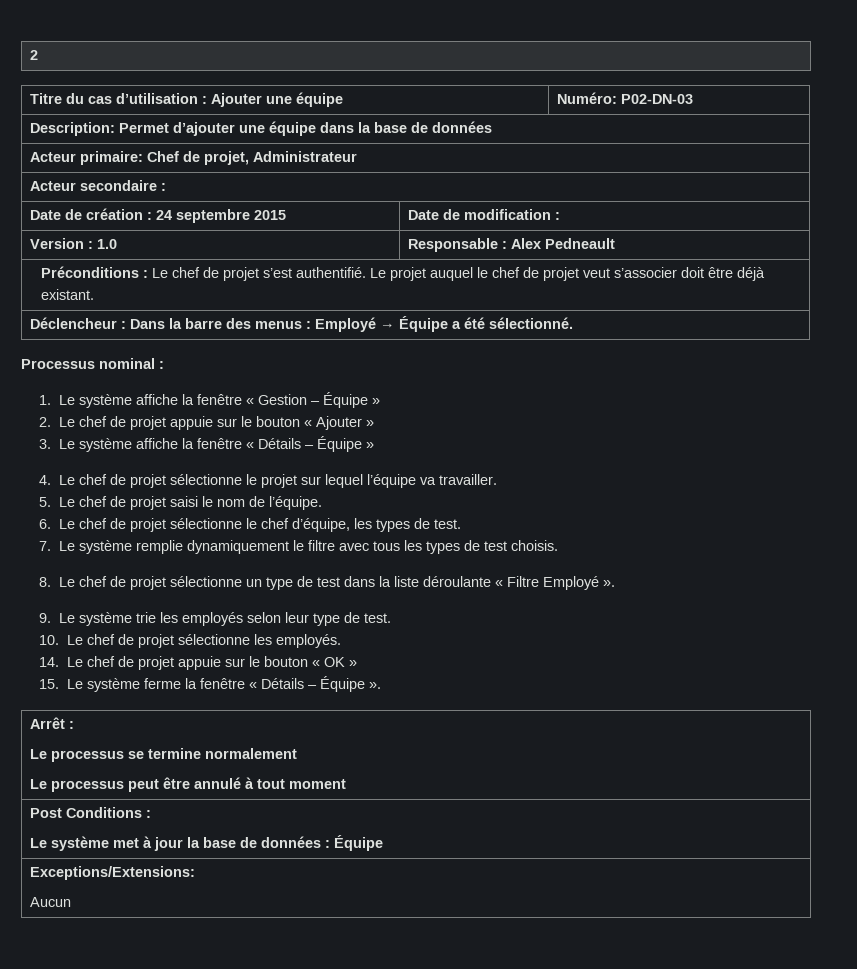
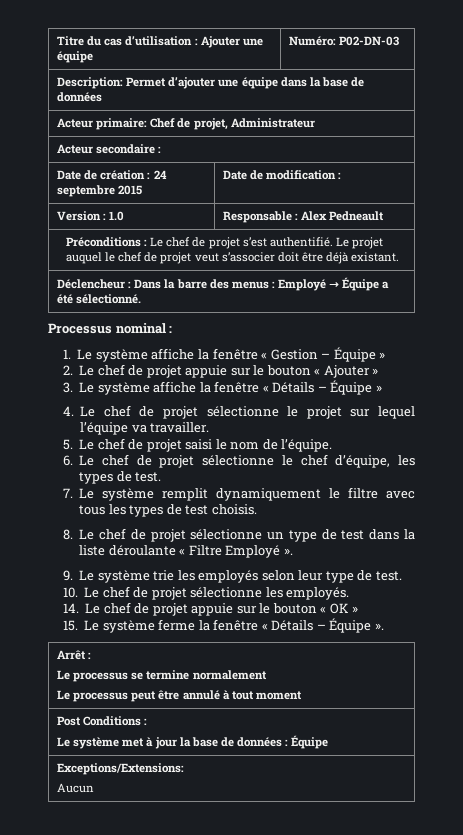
[30,50,39,60] 2 // -> (57, 41) none
[135,540,183,554] remplie -> [162,488,209,501] remplit

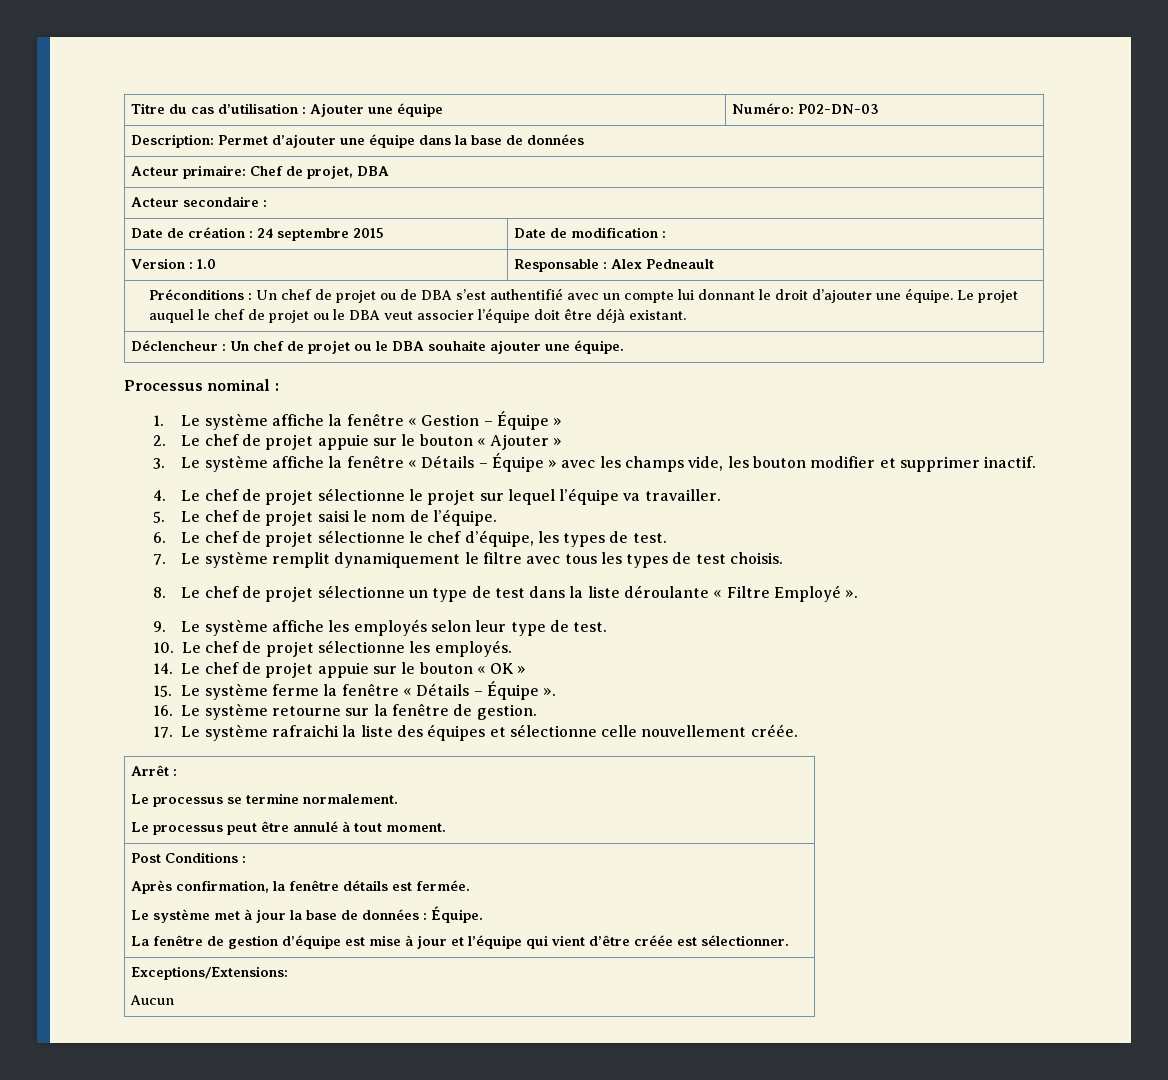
[230,118,315,128] Administrateur -> [357,166,390,176] DBA
[150,237,333,249] Le chef de projet s’est authentifié. -> [255,288,953,303] Un chef de projet ou de DBA s’est authentifié avec un compte lui donnant le droit d’ajouter une équipe.
[194,252,275,262] veut s’associer -> [312,308,530,323] ou le DBA veut associer l’équipe
[134,277,390,291] [57,294,142,304] Dans la barre des menus : Employé → Équipe a été sélectionné. -> [230,340,625,354] Un chef de projet ou le DBA souhaite ajouter une équipe.
(382, 388) none -> [561,456,1037,472] avec les champs vide, les bouton modifier et supprimer inactif.
[153,570,175,581] trie -> [271,620,324,632] affiche
(384, 626) none -> [152,703,537,720] [152,724,798,741] // 16. Le système retourne sur la fenêtre de gestion. // 17. Le système rafraichi la liste des équipes et sélectionne celle nouvellement créée.
[192,670,267,680] normalement -> [303,794,399,804] normalement.
[255,691,302,700] moment -> [386,823,447,832] moment.
(148, 721) none -> [131,880,471,894] // Après confirmation, la fenêtre détails est fermée.
[291,735,329,749] Équipe -> [431,906,484,923] [131,935,790,949] Équipe. // La fenêtre de gestion d’équipe est mise à jour et l’équipe qui vient d’être créée est sélectionner.

